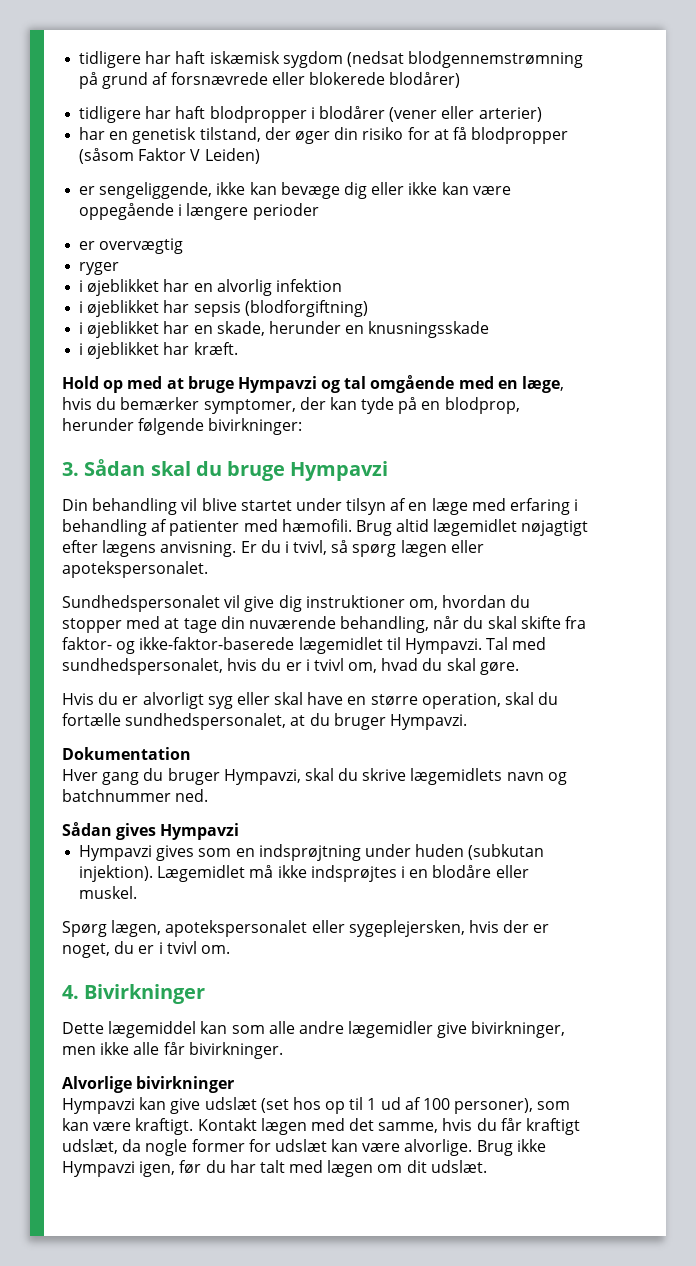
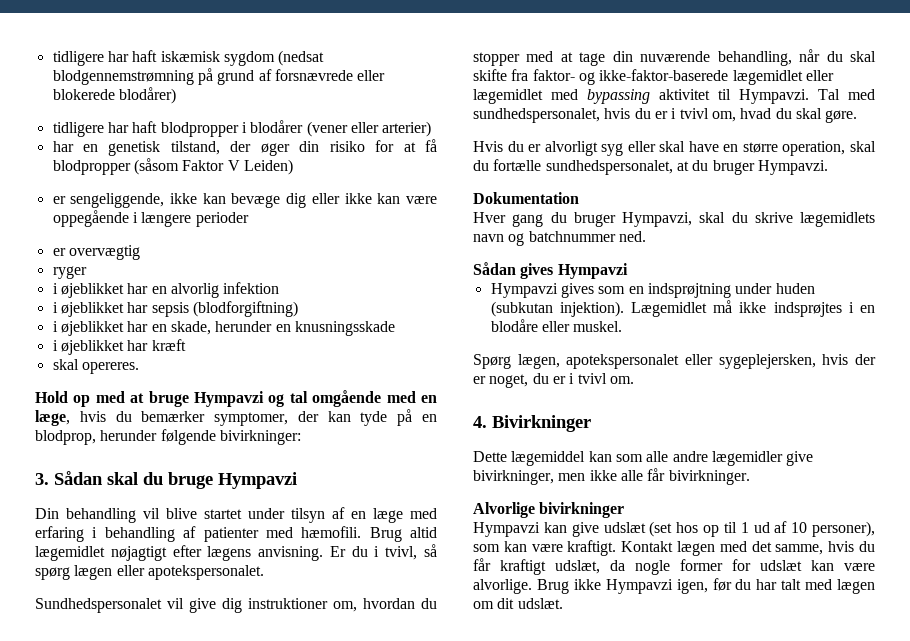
[193,342,238,355] kræft. -> [151,339,186,351] [52,359,139,374] kræft // skal opereres.
(383, 645) none -> [805,70,834,81] [473,89,710,104] eller lægemidlet med bypassing aktivitet
[423,1098,451,1110] 100 -> [791,522,808,533] 10

